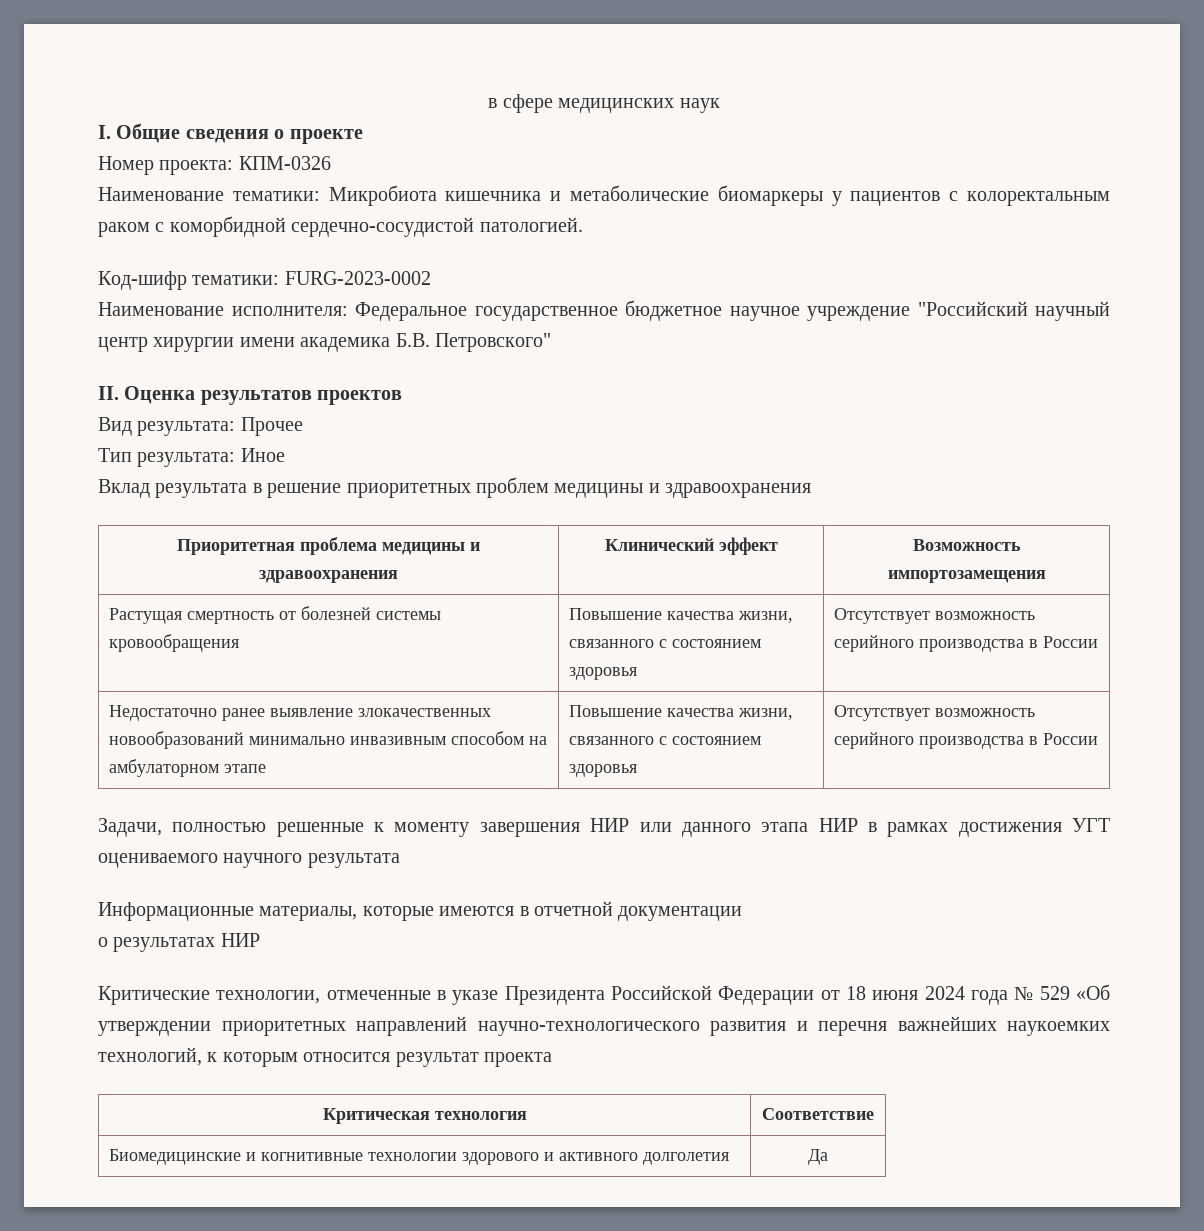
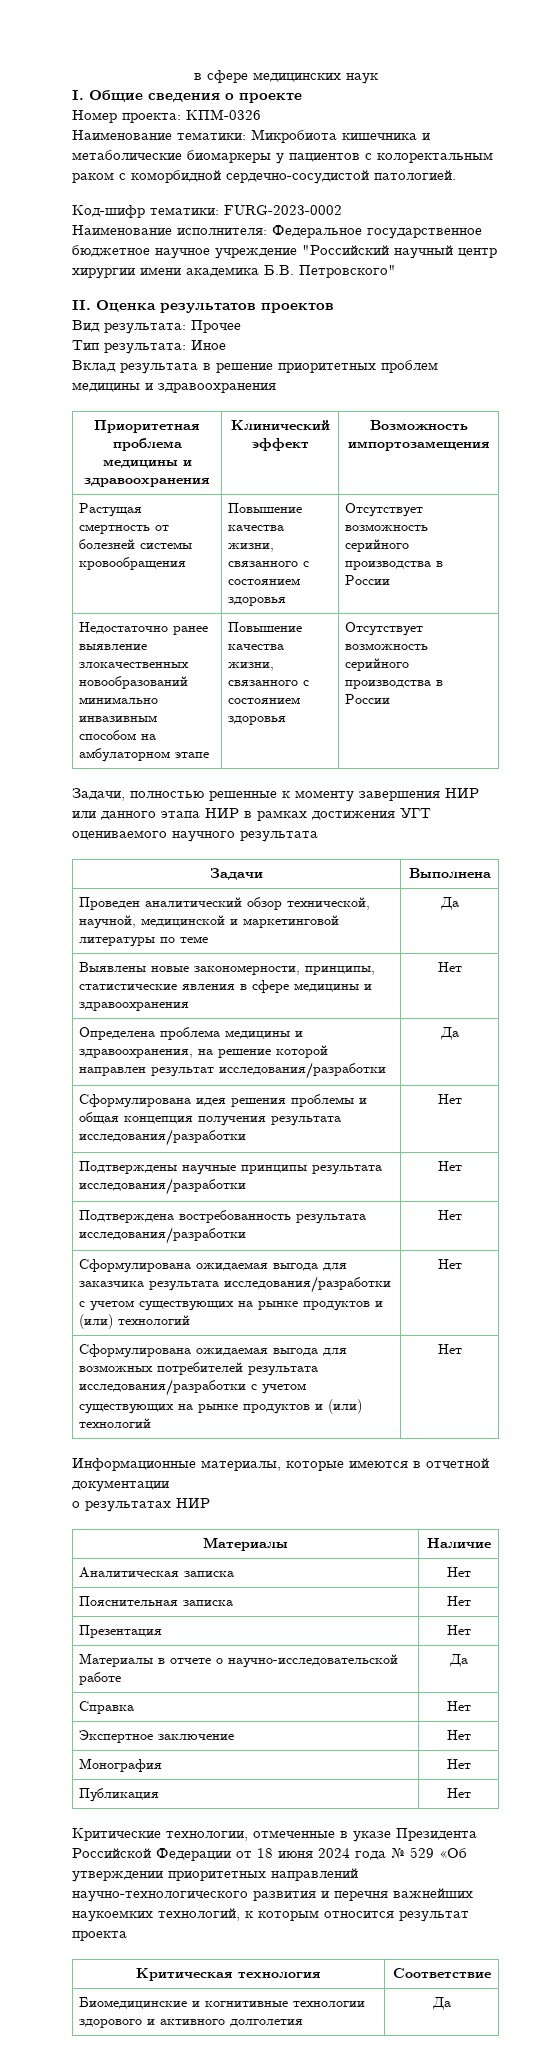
(400, 860) none -> [210,868,263,880] [408,868,491,878] [79,897,371,910] [79,915,340,929] [79,936,209,947] [439,897,459,910] [79,962,376,975] [79,980,373,993] [79,1002,190,1011] [437,962,462,972] [79,1027,304,1040] [79,1045,329,1058] [79,1062,387,1079] [439,1027,459,1040] [79,1094,368,1108] [79,1112,342,1126] [79,1129,247,1146] [437,1094,462,1104] [79,1161,383,1175] [79,1178,247,1195] [437,1161,462,1171] [79,1210,367,1224] [79,1227,247,1244] [437,1210,462,1220] [79,1259,348,1273] [79,1276,392,1293] [79,1300,384,1311] [79,1314,191,1329] [437,1259,462,1269] [79,1344,348,1358] [79,1362,319,1376] [79,1379,307,1396] [79,1399,363,1414] [79,1418,152,1428] [437,1344,462,1354] // Задачи | Выполнена // Проведен аналитический обзор технической, научной, медицинской и маркетинговой литературы по теме | Да // Выявлены новые закономерности, принципы, статистические явления в сфере медицины и здравоохранения | Нет // Определена проблема медицины и здравоохранения, на решение которой направлен результат исследования/разработки | Да // Сформулирована идея решения проблемы и общая концепция получения результата исследования/разработки | Нет // Подтверждены научные принципы результата исследования/разработки | Нет // Подтверждена востребованность результата исследования/разработки | Нет // Сформулирована ожидаемая выгода для заказчика результата исследования/разработки с учетом существующих на рынке продуктов и (или) технологий | Нет // Сформулирована ожидаемая выгода для возможных потребителей результата исследования/разработки с учетом существующих на рынке продуктов и (или) технологий | Нет
(260, 940) none -> [203,1537,288,1551] [426,1537,491,1548] [79,1567,235,1578] [446,1567,471,1577] [79,1596,234,1606] [446,1596,471,1606] [79,1625,163,1638] [446,1625,471,1635] [79,1653,399,1668] [79,1672,122,1685] [448,1654,468,1667] [79,1701,135,1714] [446,1701,471,1711] [79,1730,235,1743] [446,1730,471,1740] [79,1758,163,1772] [446,1759,471,1769] [79,1788,160,1802] [446,1788,471,1798] // Материалы | Наличие // Аналитическая записка | Нет // Пояснительная записка | Нет // Презентация | Нет // Материалы в отчете о научно-исследовательской работе | Да // Справка | Нет // Экспертное заключение | Нет // Монография | Нет // Публикация | Нет

